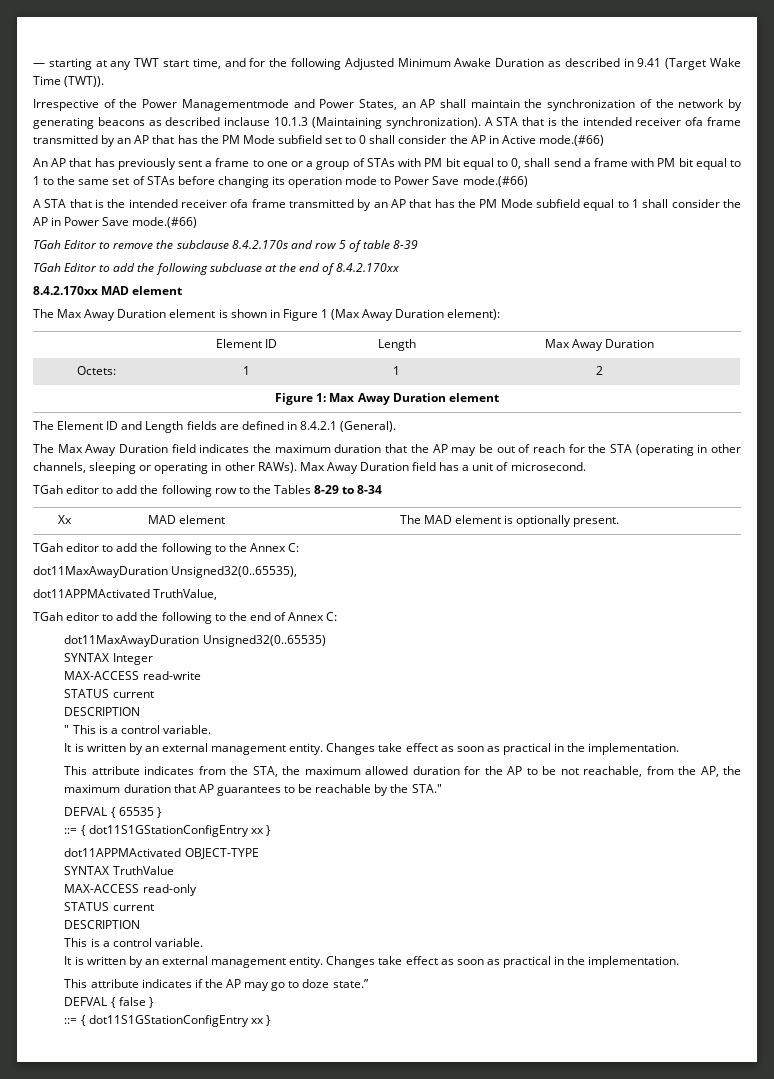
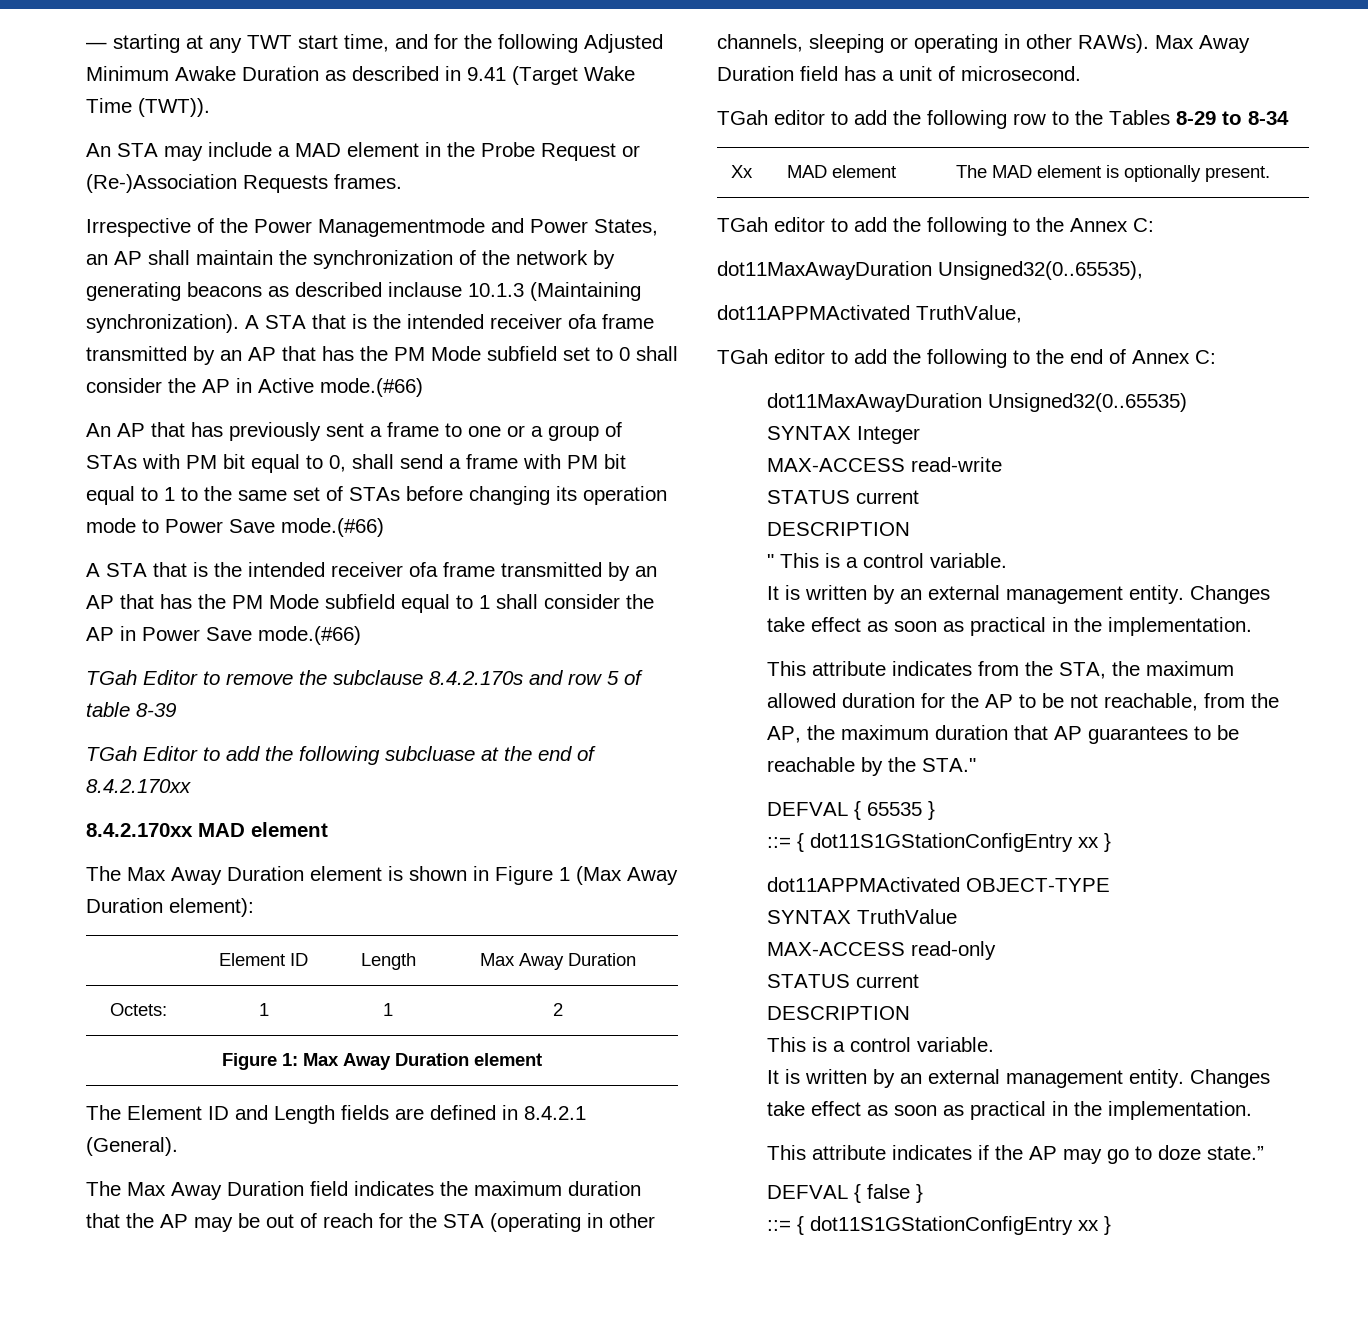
(105, 81) none -> [86,142,640,161] [86,174,402,193] // An STA may include a MAD element in the Probe Request or (Re-)Association Requests frames.

